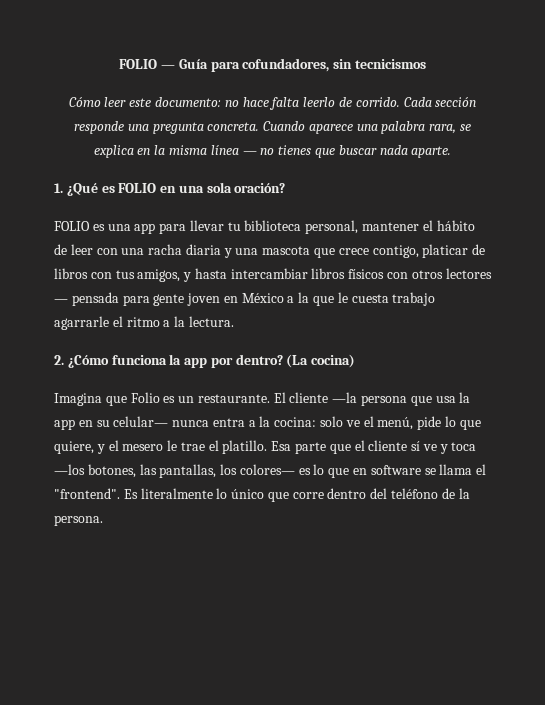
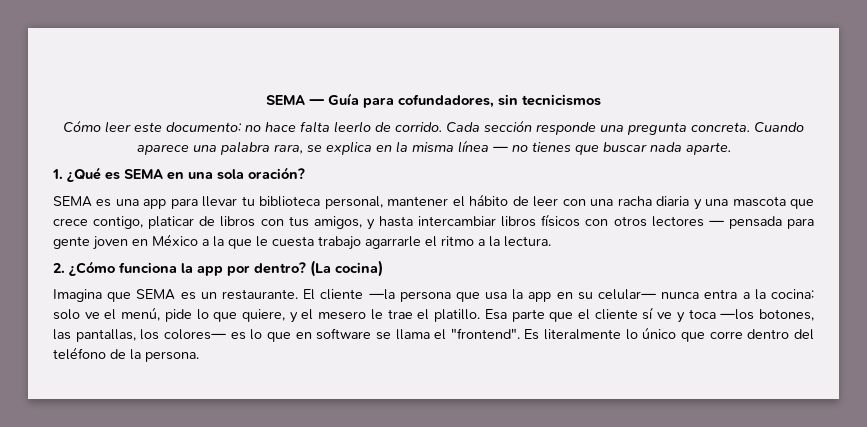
[119,59,158,69] FOLIO -> [266,95,305,105] SEMA
[118,183,157,193] FOLIO -> [124,169,163,179] SEMA
[54,221,90,231] FOLIO -> [53,196,92,207] SEMA
[130,392,160,403] Folio -> [136,289,176,300] SEMA

